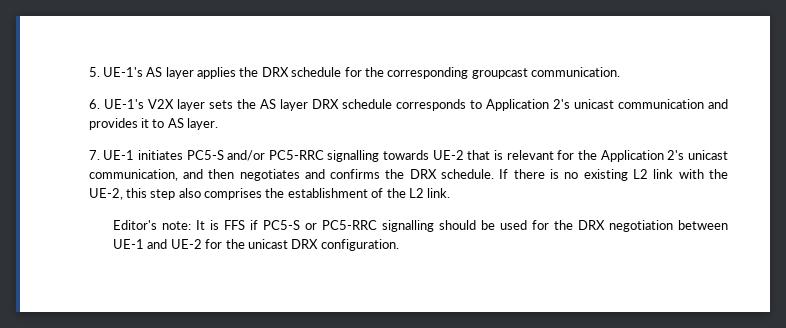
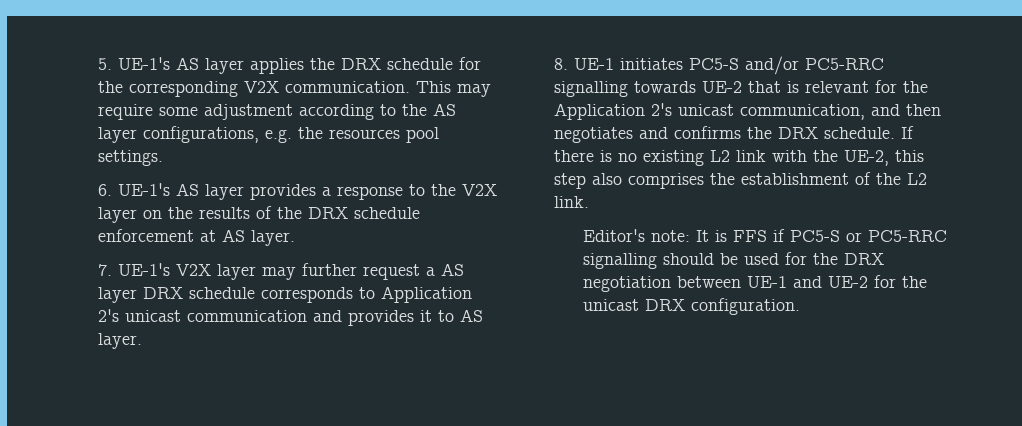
[471,68,528,79] groupcast -> [243,81,279,93] V2X
[88,99,256,111] // 6. UE-1's V2X layer sets the -> [415,81,491,97] [97,103,456,120] [97,126,439,143] [97,150,163,166] [97,183,497,200] [97,206,420,223] [97,229,295,246] [97,263,435,280] This may require some adjustment according to the AS layer configurations, e.g. the resources pool settings. // 6. UE-1's AS layer provides a response to the V2X layer on the results of the DRX schedule enforcement at AS layer. // 7. UE-1's V2X layer may further request a
[88,150,100,160] 7. -> [553,58,568,70] 8.

